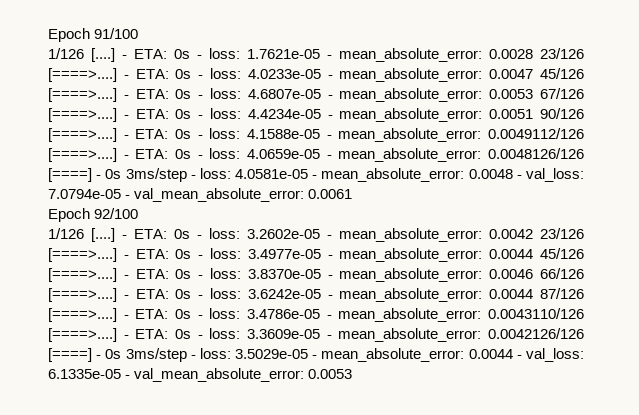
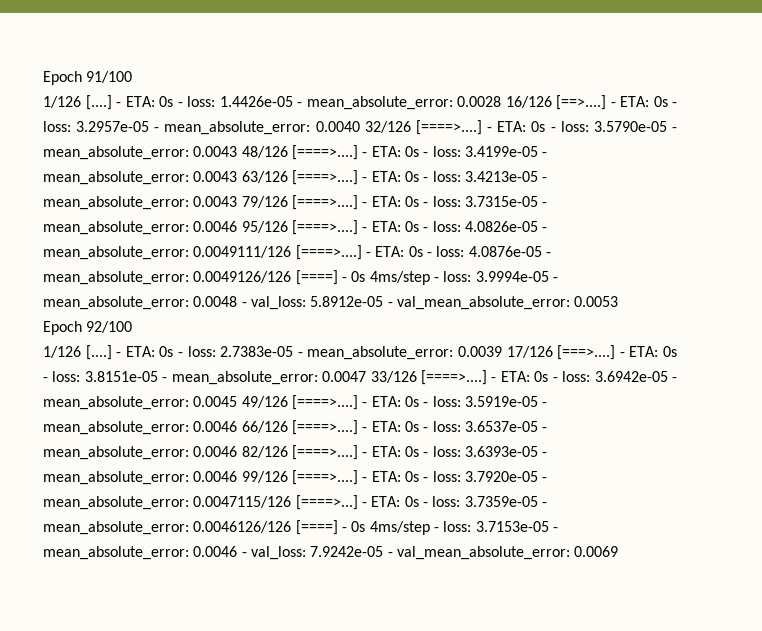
[247,49,320,59] 1.7621e-05 -> [219,96,293,107] 1.4426e-05
[540,48,584,59] [48,68,584,82] [48,88,584,102] [48,108,584,122] [48,128,584,142] [48,148,584,162] [48,168,309,182] 23/126 [====>....] - ETA: 0s - loss: 4.0233e-05 - mean_absolute_error: 0.0047 45/126 [====>....] - ETA: 0s - loss: 4.6807e-05 - mean_absolute_error: 0.0053 67/126 [====>....] - ETA: 0s - loss: 4.4234e-05 - mean_absolute_error: 0.0051 90/126 [====>....] - ETA: 0s - loss: 4.1588e-05 - mean_absolute_error: 0.0049112/126 [====>....] - ETA: 0s - loss: 4.0659e-05 - mean_absolute_error: 0.0048126/126 [====] - 0s 3ms/step - loss: 4.0581e-05 -> [505,95,677,110] [43,120,677,135] [43,145,548,160] [43,170,548,185] [43,195,548,210] [43,220,548,235] [43,245,551,260] [43,270,549,285] 16/126 [==>....] - ETA: 0s - loss: 3.2957e-05 - mean_absolute_error: 0.0040 32/126 [====>....] - ETA: 0s - loss: 3.5790e-05 - mean_absolute_error: 0.0043 48/126 [====>....] - ETA: 0s - loss: 3.4199e-05 - mean_absolute_error: 0.0043 63/126 [====>....] - ETA: 0s - loss: 3.4213e-05 - mean_absolute_error: 0.0043 79/126 [====>....] - ETA: 0s - loss: 3.7315e-05 - mean_absolute_error: 0.0046 95/126 [====>....] - ETA: 0s - loss: 4.0826e-05 - mean_absolute_error: 0.0049111/126 [====>....] - ETA: 0s - loss: 4.0876e-05 - mean_absolute_error: 0.0049126/126 [====] - 0s 4ms/step - loss: 3.9994e-05
[48,188,353,202] 7.0794e-05 - val_mean_absolute_error: 0.0061 -> [310,296,619,310] 5.8912e-05 - val_mean_absolute_error: 0.0053
[247,228,584,242] [48,248,584,262] [48,268,321,282] 3.2602e-05 - mean_absolute_error: 0.0042 23/126 [====>....] - ETA: 0s - loss: 3.4977e-05 - mean_absolute_error: 0.0044 45/126 [====>....] - ETA: 0s - loss: 3.8370e-05 -> [220,345,678,360] [43,370,678,385] [43,395,538,410] 2.7383e-05 - mean_absolute_error: 0.0039 17/126 [===>....] - ETA: 0s - loss: 3.8151e-05 - mean_absolute_error: 0.0047 33/126 [====>....] - ETA: 0s - loss: 3.6942e-05 - mean_absolute_error: 0.0045 49/126 [====>....] - ETA: 0s - loss: 3.5919e-05
[247,288,584,302] [48,308,584,322] [48,328,584,342] [48,348,584,362] [48,368,353,382] 3.6242e-05 - mean_absolute_error: 0.0044 87/126 [====>....] - ETA: 0s - loss: 3.4786e-05 - mean_absolute_error: 0.0043110/126 [====>....] - ETA: 0s - loss: 3.3609e-05 - mean_absolute_error: 0.0042126/126 [====] - 0s 3ms/step - loss: 3.5029e-05 - mean_absolute_error: 0.0044 - val_loss: 6.1335e-05 - val_mean_absolute_error: 0.0053 -> [464,421,548,432] [43,445,548,460] [43,470,548,485] [43,495,547,510] [43,520,558,535] [43,546,619,560] 3.6537e-05 - mean_absolute_error: 0.0046 82/126 [====>....] - ETA: 0s - loss: 3.6393e-05 - mean_absolute_error: 0.0046 99/126 [====>....] - ETA: 0s - loss: 3.7920e-05 - mean_absolute_error: 0.0047115/126 [====>...] - ETA: 0s - loss: 3.7359e-05 - mean_absolute_error: 0.0046126/126 [====] - 0s 4ms/step - loss: 3.7153e-05 - mean_absolute_error: 0.0046 - val_loss: 7.9242e-05 - val_mean_absolute_error: 0.0069

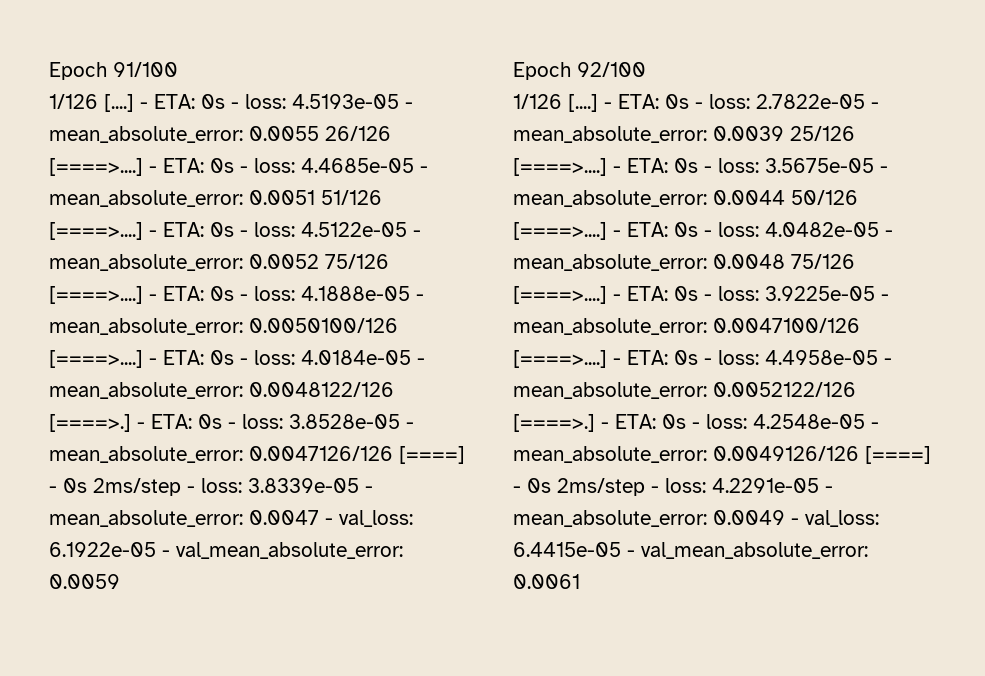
[219,95,677,110] [43,120,677,135] [43,145,548,160] [43,170,548,185] [43,195,548,210] [43,220,548,235] [43,245,551,260] [43,270,558,285] [43,296,619,310] 1.4426e-05 - mean_absolute_error: 0.0028 16/126 [==>....] - ETA: 0s - loss: 3.2957e-05 - mean_absolute_error: 0.0040 32/126 [====>....] - ETA: 0s - loss: 3.5790e-05 - mean_absolute_error: 0.0043 48/126 [====>....] - ETA: 0s - loss: 3.4199e-05 - mean_absolute_error: 0.0043 63/126 [====>....] - ETA: 0s - loss: 3.4213e-05 - mean_absolute_error: 0.0043 79/126 [====>....] - ETA: 0s - loss: 3.7315e-05 - mean_absolute_error: 0.0046 95/126 [====>....] - ETA: 0s - loss: 4.0826e-05 - mean_absolute_error: 0.0049111/126 [====>....] - ETA: 0s - loss: 4.0876e-05 - mean_absolute_error: 0.0049126/126 [====] - 0s 4ms/step - loss: 3.9994e-05 - mean_absolute_error: 0.0048 - val_loss: 5.8912e-05 - val_mean_absolute_error: 0.0053 -> [292,94,413,109] [49,126,391,143] [49,158,428,176] [49,190,382,207] [49,222,421,240] [49,254,389,271] [49,286,424,304] [49,318,398,335] [49,350,425,368] [49,382,394,399] [49,414,414,432] [49,446,465,464] [49,478,373,496] [49,510,413,527] [49,542,403,559] [49,574,120,589] 4.5193e-05 - mean_absolute_error: 0.0055 26/126 [====>....] - ETA: 0s - loss: 4.4685e-05 - mean_absolute_error: 0.0051 51/126 [====>....] - ETA: 0s - loss: 4.5122e-05 - mean_absolute_error: 0.0052 75/126 [====>....] - ETA: 0s - loss: 4.1888e-05 - mean_absolute_error: 0.0050100/126 [====>....] - ETA: 0s - loss: 4.0184e-05 - mean_absolute_error: 0.0048122/126 [====>.] - ETA: 0s - loss: 3.8528e-05 - mean_absolute_error: 0.0047126/126 [====] - 0s 2ms/step - loss: 3.8339e-05 - mean_absolute_error: 0.0047 - val_loss: 6.1922e-05 - val_mean_absolute_error: 0.0059
[220,346,294,357] 2.7383e-05 -> [756,94,865,109] 2.7822e-05
[506,345,678,360] [43,370,678,385] [43,395,548,410] [43,420,548,435] [43,445,548,460] [43,470,548,485] [43,495,547,510] [43,520,558,535] [43,546,619,560] 17/126 [===>....] - ETA: 0s - loss: 3.8151e-05 - mean_absolute_error: 0.0047 33/126 [====>....] - ETA: 0s - loss: 3.6942e-05 - mean_absolute_error: 0.0045 49/126 [====>....] - ETA: 0s - loss: 3.5919e-05 - mean_absolute_error: 0.0046 66/126 [====>....] - ETA: 0s - loss: 3.6537e-05 - mean_absolute_error: 0.0046 82/126 [====>....] - ETA: 0s - loss: 3.6393e-05 - mean_absolute_error: 0.0046 99/126 [====>....] - ETA: 0s - loss: 3.7920e-05 - mean_absolute_error: 0.0047115/126 [====>...] - ETA: 0s - loss: 3.7359e-05 - mean_absolute_error: 0.0046126/126 [====] - 0s 4ms/step - loss: 3.7153e-05 - mean_absolute_error: 0.0046 - val_loss: 7.9242e-05 - val_mean_absolute_error: 0.0069 -> [790,126,855,141] [513,158,888,176] [513,190,858,207] [513,222,893,240] [513,254,855,271] [513,286,889,304] [513,318,860,335] [513,350,892,368] [513,382,856,399] [513,414,879,432] [513,446,931,464] [513,478,833,496] [513,510,879,527] [513,542,868,559] [513,574,580,589] 25/126 [====>....] - ETA: 0s - loss: 3.5675e-05 - mean_absolute_error: 0.0044 50/126 [====>....] - ETA: 0s - loss: 4.0482e-05 - mean_absolute_error: 0.0048 75/126 [====>....] - ETA: 0s - loss: 3.9225e-05 - mean_absolute_error: 0.0047100/126 [====>....] - ETA: 0s - loss: 4.4958e-05 - mean_absolute_error: 0.0052122/126 [====>.] - ETA: 0s - loss: 4.2548e-05 - mean_absolute_error: 0.0049126/126 [====] - 0s 2ms/step - loss: 4.2291e-05 - mean_absolute_error: 0.0049 - val_loss: 6.4415e-05 - val_mean_absolute_error: 0.0061

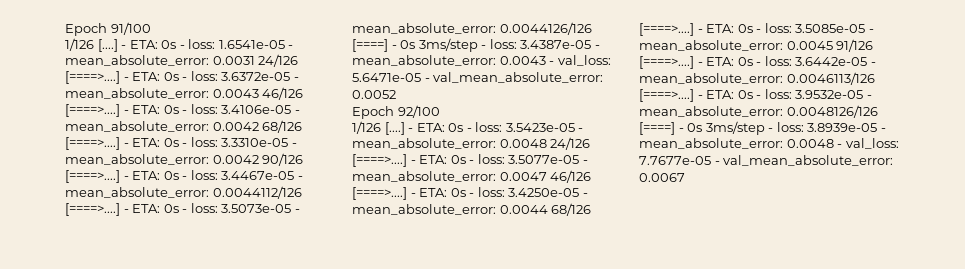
[292,94,413,109] [49,126,391,143] [49,158,428,176] [49,190,382,207] [49,222,421,240] [49,254,389,271] [49,286,424,304] [49,318,398,335] [49,350,425,368] [49,382,394,399] [49,414,414,432] [49,446,465,464] [49,478,373,496] [49,510,413,527] [49,542,403,559] [49,574,120,589] 4.5193e-05 - mean_absolute_error: 0.0055 26/126 [====>....] - ETA: 0s - loss: 4.4685e-05 - mean_absolute_error: 0.0051 51/126 [====>....] - ETA: 0s - loss: 4.5122e-05 - mean_absolute_error: 0.0052 75/126 [====>....] - ETA: 0s - loss: 4.1888e-05 - mean_absolute_error: 0.0050100/126 [====>....] - ETA: 0s - loss: 4.0184e-05 - mean_absolute_error: 0.0048122/126 [====>.] - ETA: 0s - loss: 3.8528e-05 - mean_absolute_error: 0.0047126/126 [====] - 0s 2ms/step - loss: 3.8339e-05 - mean_absolute_error: 0.0047 - val_loss: 6.1922e-05 - val_mean_absolute_error: 0.0059 -> [218,40,294,49] [65,54,299,67] [65,71,299,84] [65,87,304,100] [65,104,300,117] [65,120,303,133] [65,137,297,150] [65,153,304,166] [65,170,303,183] [65,186,302,199] [65,203,300,216] [352,22,592,35] [352,38,600,52] [352,55,611,66] [352,72,604,83] [352,90,396,99] 1.6541e-05 - mean_absolute_error: 0.0031 24/126 [====>....] - ETA: 0s - loss: 3.6372e-05 - mean_absolute_error: 0.0043 46/126 [====>....] - ETA: 0s - loss: 3.4106e-05 - mean_absolute_error: 0.0042 68/126 [====>....] - ETA: 0s - loss: 3.3310e-05 - mean_absolute_error: 0.0042 90/126 [====>....] - ETA: 0s - loss: 3.4467e-05 - mean_absolute_error: 0.0044112/126 [====>....] - ETA: 0s - loss: 3.5073e-05 - mean_absolute_error: 0.0044126/126 [====] - 0s 3ms/step - loss: 3.4387e-05 - mean_absolute_error: 0.0043 - val_loss: 5.6471e-05 - val_mean_absolute_error: 0.0052
[756,94,879,109] [513,126,855,143] [513,158,888,176] [513,190,858,207] [513,222,893,240] [513,254,855,271] [513,286,889,304] [513,318,860,335] [513,350,892,368] [513,382,856,399] [513,414,879,432] [513,446,931,464] [513,478,833,496] [513,510,879,527] [513,542,868,559] [513,574,580,589] 2.7822e-05 - mean_absolute_error: 0.0039 25/126 [====>....] - ETA: 0s - loss: 3.5675e-05 - mean_absolute_error: 0.0044 50/126 [====>....] - ETA: 0s - loss: 4.0482e-05 - mean_absolute_error: 0.0048 75/126 [====>....] - ETA: 0s - loss: 3.9225e-05 - mean_absolute_error: 0.0047100/126 [====>....] - ETA: 0s - loss: 4.4958e-05 - mean_absolute_error: 0.0052122/126 [====>.] - ETA: 0s - loss: 4.2548e-05 - mean_absolute_error: 0.0049126/126 [====] - 0s 2ms/step - loss: 4.2291e-05 - mean_absolute_error: 0.0049 - val_loss: 6.4415e-05 - val_mean_absolute_error: 0.0061 -> [505,123,584,132] [352,137,591,150] [352,154,588,167] [352,170,592,183] [352,187,588,200] [352,203,592,216] [639,23,874,36] [639,39,874,52] [639,56,876,69] [639,72,875,85] [639,89,872,102] [639,105,878,118] [639,121,886,135] [639,138,899,149] [639,155,894,166] [639,173,685,182] 3.5423e-05 - mean_absolute_error: 0.0048 24/126 [====>....] - ETA: 0s - loss: 3.5077e-05 - mean_absolute_error: 0.0047 46/126 [====>....] - ETA: 0s - loss: 3.4250e-05 - mean_absolute_error: 0.0044 68/126 [====>....] - ETA: 0s - loss: 3.5085e-05 - mean_absolute_error: 0.0045 91/126 [====>....] - ETA: 0s - loss: 3.6442e-05 - mean_absolute_error: 0.0046113/126 [====>....] - ETA: 0s - loss: 3.9532e-05 - mean_absolute_error: 0.0048126/126 [====] - 0s 3ms/step - loss: 3.8939e-05 - mean_absolute_error: 0.0048 - val_loss: 7.7677e-05 - val_mean_absolute_error: 0.0067

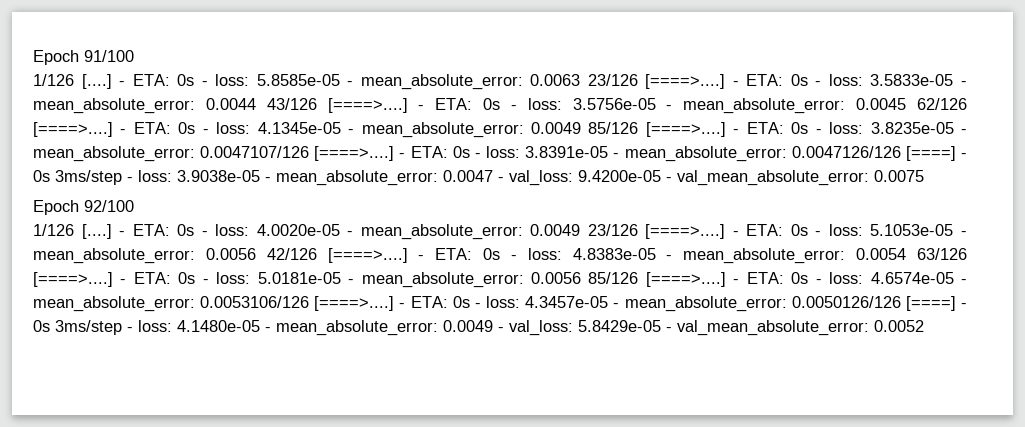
[218,40,294,49] [65,54,299,67] [65,71,299,84] [65,87,304,100] [65,104,300,117] [65,120,303,133] [65,137,297,150] [65,153,304,166] [65,170,303,183] [65,186,302,199] [65,203,300,216] [352,22,592,35] [352,38,600,52] [352,55,611,66] [352,72,604,83] [352,90,396,99] 1.6541e-05 - mean_absolute_error: 0.0031 24/126 [====>....] - ETA: 0s - loss: 3.6372e-05 - mean_absolute_error: 0.0043 46/126 [====>....] - ETA: 0s - loss: 3.4106e-05 - mean_absolute_error: 0.0042 68/126 [====>....] - ETA: 0s - loss: 3.3310e-05 - mean_absolute_error: 0.0042 90/126 [====>....] - ETA: 0s - loss: 3.4467e-05 - mean_absolute_error: 0.0044112/126 [====>....] - ETA: 0s - loss: 3.5073e-05 - mean_absolute_error: 0.0044126/126 [====] - 0s 3ms/step - loss: 3.4387e-05 - mean_absolute_error: 0.0043 - val_loss: 5.6471e-05 - val_mean_absolute_error: 0.0052 -> [256,74,967,90] [33,98,967,114] [33,122,968,138] [33,146,967,162] [33,170,924,186] 5.8585e-05 - mean_absolute_error: 0.0063 23/126 [====>....] - ETA: 0s - loss: 3.5833e-05 - mean_absolute_error: 0.0044 43/126 [====>....] - ETA: 0s - loss: 3.5756e-05 - mean_absolute_error: 0.0045 62/126 [====>....] - ETA: 0s - loss: 4.1345e-05 - mean_absolute_error: 0.0049 85/126 [====>....] - ETA: 0s - loss: 3.8235e-05 - mean_absolute_error: 0.0047107/126 [====>....] - ETA: 0s - loss: 3.8391e-05 - mean_absolute_error: 0.0047126/126 [====] - 0s 3ms/step - loss: 3.9038e-05 - mean_absolute_error: 0.0047 - val_loss: 9.4200e-05 - val_mean_absolute_error: 0.0075
[505,123,584,132] [352,137,591,150] [352,154,588,167] [352,170,592,183] [352,187,588,200] [352,203,592,216] [639,23,874,36] [639,39,874,52] [639,56,876,69] [639,72,875,85] [639,89,872,102] [639,105,878,118] [639,121,886,135] [639,138,899,149] [639,155,894,166] [639,173,685,182] 3.5423e-05 - mean_absolute_error: 0.0048 24/126 [====>....] - ETA: 0s - loss: 3.5077e-05 - mean_absolute_error: 0.0047 46/126 [====>....] - ETA: 0s - loss: 3.4250e-05 - mean_absolute_error: 0.0044 68/126 [====>....] - ETA: 0s - loss: 3.5085e-05 - mean_absolute_error: 0.0045 91/126 [====>....] - ETA: 0s - loss: 3.6442e-05 - mean_absolute_error: 0.0046113/126 [====>....] - ETA: 0s - loss: 3.9532e-05 - mean_absolute_error: 0.0048126/126 [====] - 0s 3ms/step - loss: 3.8939e-05 - mean_absolute_error: 0.0048 - val_loss: 7.7677e-05 - val_mean_absolute_error: 0.0067 -> [256,224,967,240] [33,248,967,264] [33,272,968,288] [33,296,967,312] [33,320,924,336] 4.0020e-05 - mean_absolute_error: 0.0049 23/126 [====>....] - ETA: 0s - loss: 5.1053e-05 - mean_absolute_error: 0.0056 42/126 [====>....] - ETA: 0s - loss: 4.8383e-05 - mean_absolute_error: 0.0054 63/126 [====>....] - ETA: 0s - loss: 5.0181e-05 - mean_absolute_error: 0.0056 85/126 [====>....] - ETA: 0s - loss: 4.6574e-05 - mean_absolute_error: 0.0053106/126 [====>....] - ETA: 0s - loss: 4.3457e-05 - mean_absolute_error: 0.0050126/126 [====] - 0s 3ms/step - loss: 4.1480e-05 - mean_absolute_error: 0.0049 - val_loss: 5.8429e-05 - val_mean_absolute_error: 0.0052

